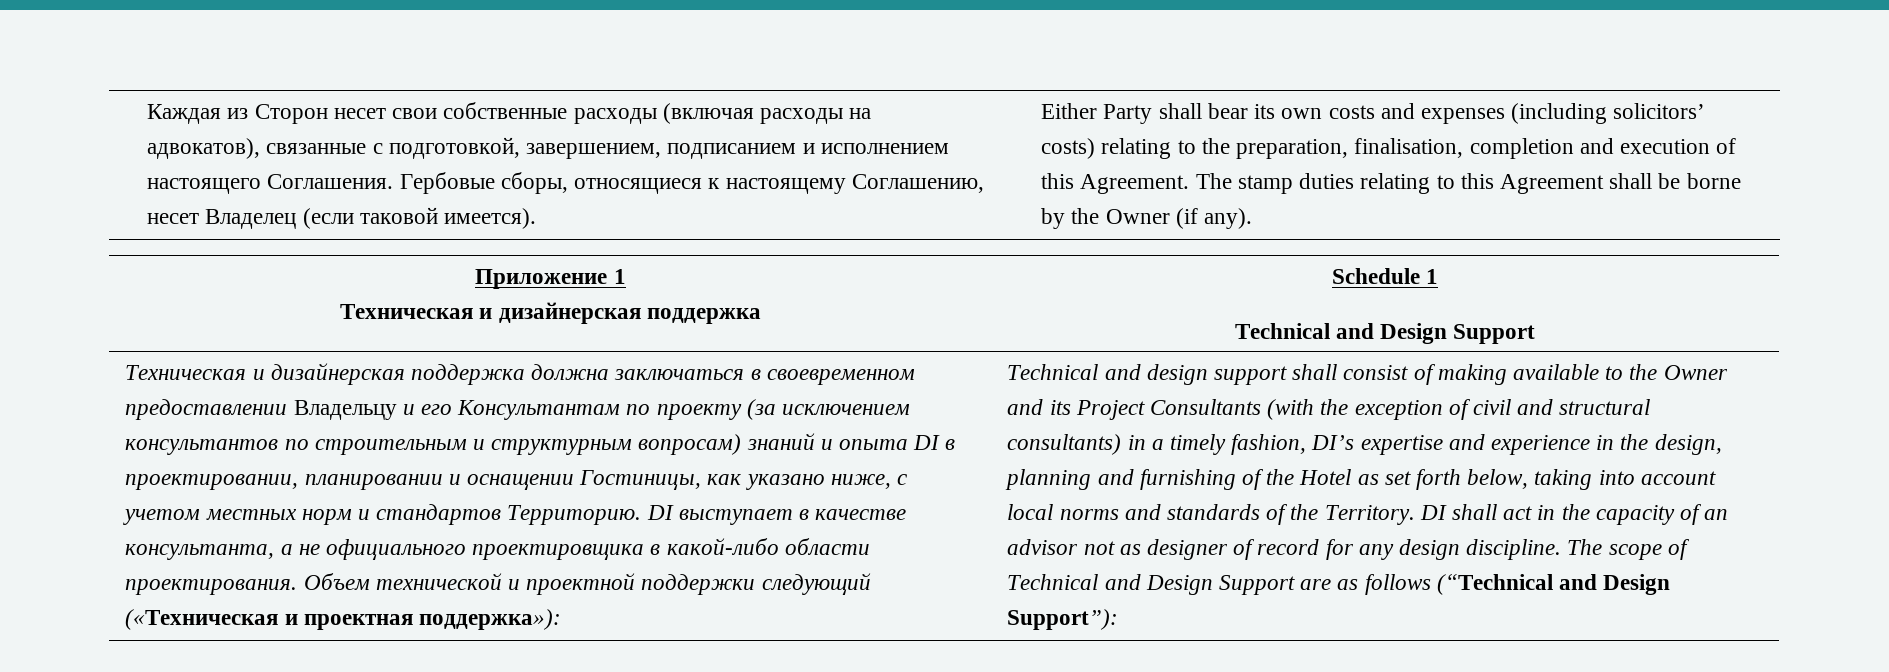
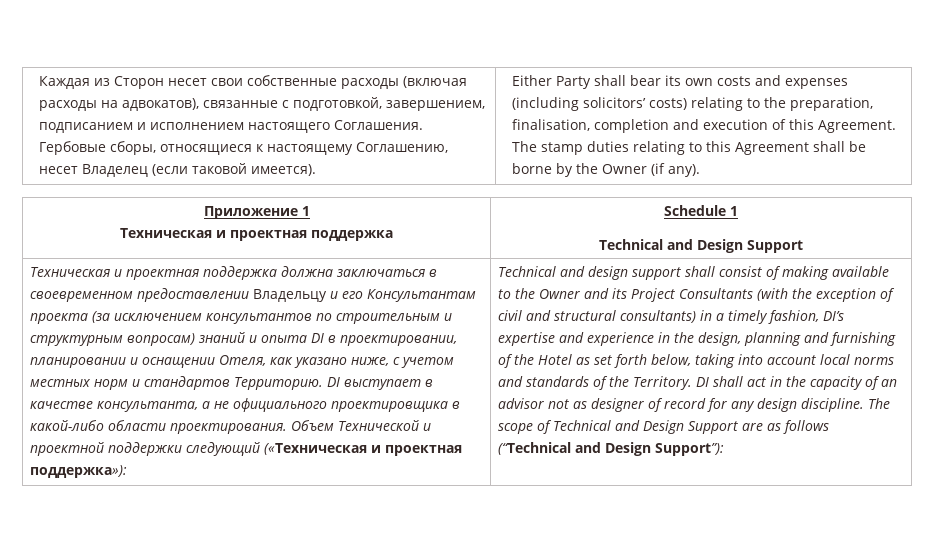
[498,302,641,324] дизайнерская -> [230,230,307,241] проектная
[270,363,405,385] дизайнерская -> [125,269,199,280] проектная
[626,404,742,420] по проекту -> [29,313,88,324] проекта
[579,470,702,490] Гостиницы, -> [218,355,266,366] Отеля,
[375,573,502,590] технической -> [337,420,419,431] Технической

